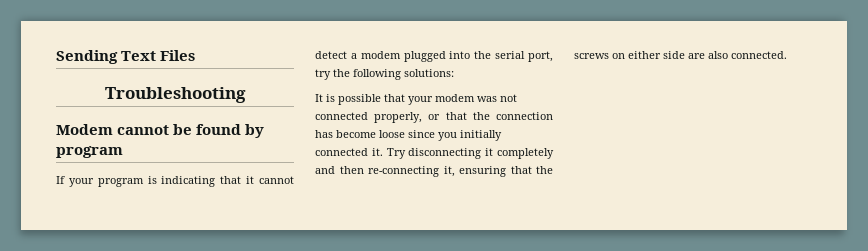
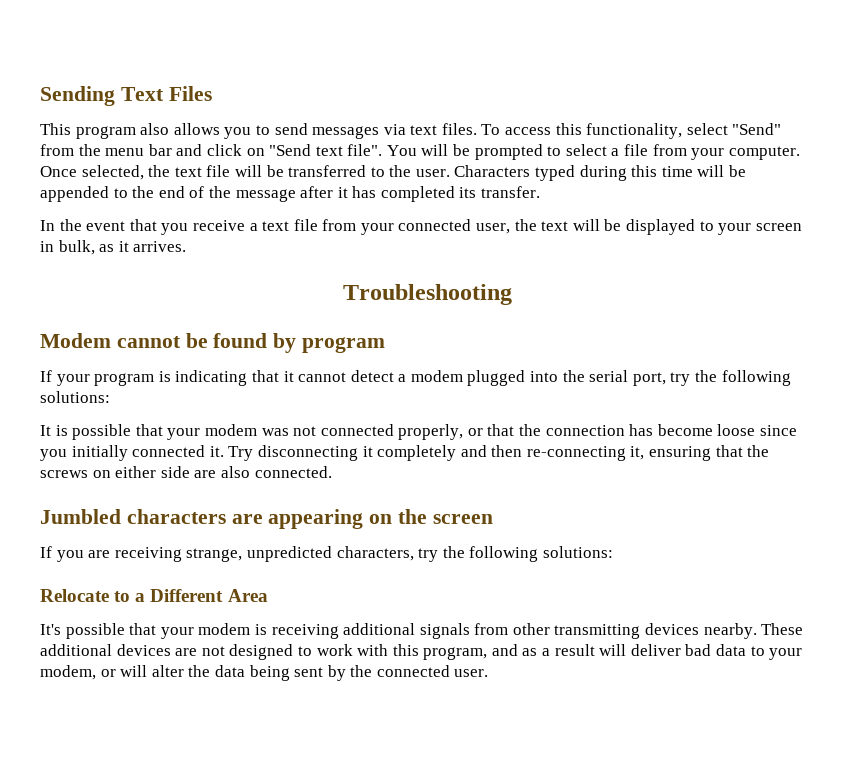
(196, 55) none -> [40,123,782,139] [40,144,800,160] [40,165,747,181] [40,186,541,202] [40,219,802,235] [40,240,187,255] // This program also allows you to send messages via text files. To access this functionality, select "Send" from the menu bar and click on "Send text file". You will be prompted to select a file from your computer. Once selected, the text file will be transferred to the user. Characters typed during this time will be appended to the end of the message after it has completed its transfer. // In the event that you receive a text file from your connected user, the text will be displayed to your screen in bulk, as it arrives.
(787, 55) none -> [40,509,493,529] [40,546,613,562] [40,589,268,602] [40,623,804,639] [40,644,803,660] [40,665,489,681] // Jumbled characters are appearing on the screen // If you are receiving strange, unpredicted characters, try the following solutions: // Relocate to a Different Area // It's possible that your modem is receiving additional signals from other transmitting devices nearby. These additional devices are not designed to work with this program, and as a result will deliver bad data to your modem, or will alter the data being sent by the connected user.

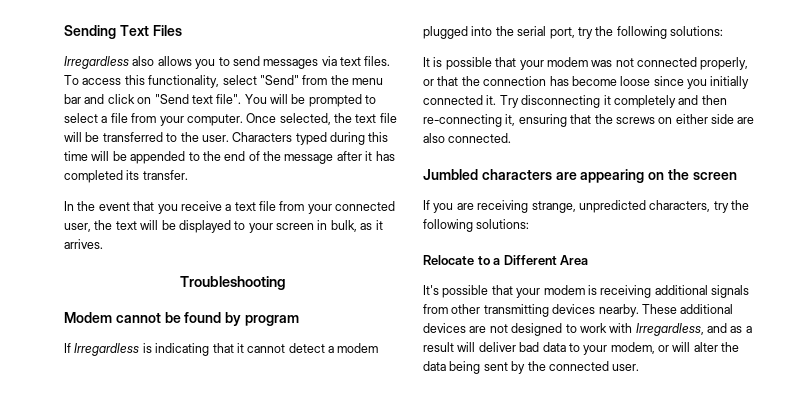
[40,123,136,139] This program -> [64,56,129,69] Irregardless
[56,373,155,386] your program -> [74,343,140,356] Irregardless
[392,644,488,660] this program, -> [635,323,704,336] Irregardless,

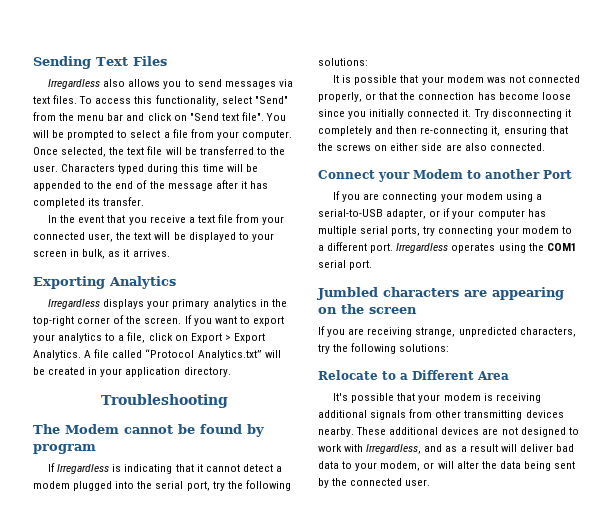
(103, 244) none -> [33,276,176,289] [48,299,287,309] [33,315,284,326] [33,332,265,343] [33,349,281,360] [33,367,231,377] // Exporting Analytics // Irregardless displays your primary analytics in the top-right corner of the screen. If you want to export your analytics to a file, click on Export > Export Analytics. A file called “Protocol Analytics.txt” will be created in your application directory.
(286, 283) none -> [33,424,60,434] The
(512, 138) none -> [318,169,572,182] [333,191,542,202] [318,208,546,219] [318,226,572,236] [318,242,577,253] [318,260,373,270] // Connect your Modem to another Port // If you are connecting your modem using a serial-to-USB adapter, or if your computer has multiple serial ports, try connecting your modem to a different port. Irregardless operates using the COM1 serial port.

